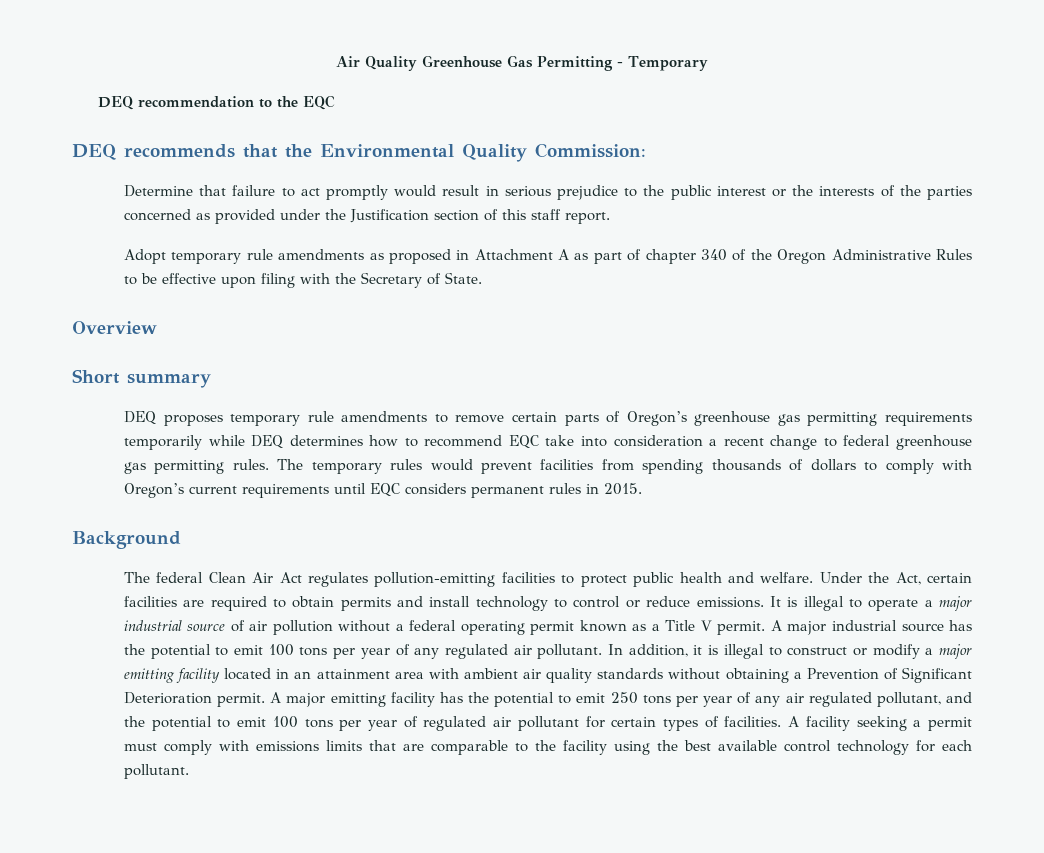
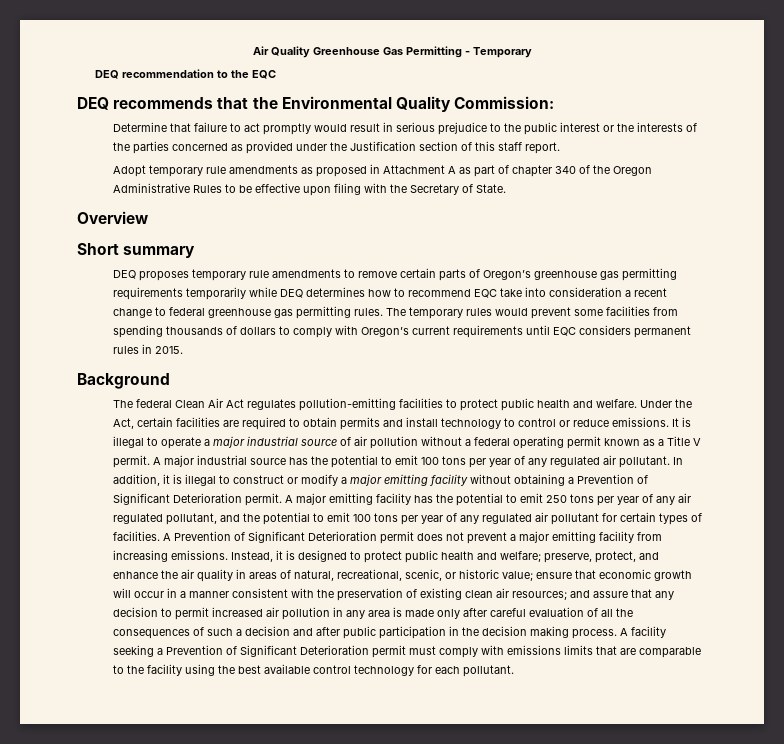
(533, 468) none -> [574,309,604,316] some
[224,668,664,683] located in an attainment area with ambient air quality standards -> (469, 480) none
(418, 722) none -> [460,515,480,524] any
[805,716,922,731] facility seeking a -> [174,531,663,544] [113,550,660,563] [113,569,693,582] [113,588,675,601] [113,607,634,620] [113,626,667,639] [113,645,370,657] Prevention of Significant Deterioration permit does not prevent a major emitting facility from increasing emissions. Instead, it is designed to protect public health and welfare; preserve, protect, and enhance the air quality in areas of natural, recreational, scenic, or historic value; ensure that economic growth will occur in a manner consistent with the preservation of existing clean air resources; and assure that any decision to permit increased air pollution in any area is made only after careful evaluation of all the consequences of such a decision and after public participation in the decision making process. A facility seeking a Prevention of Significant Deterioration

